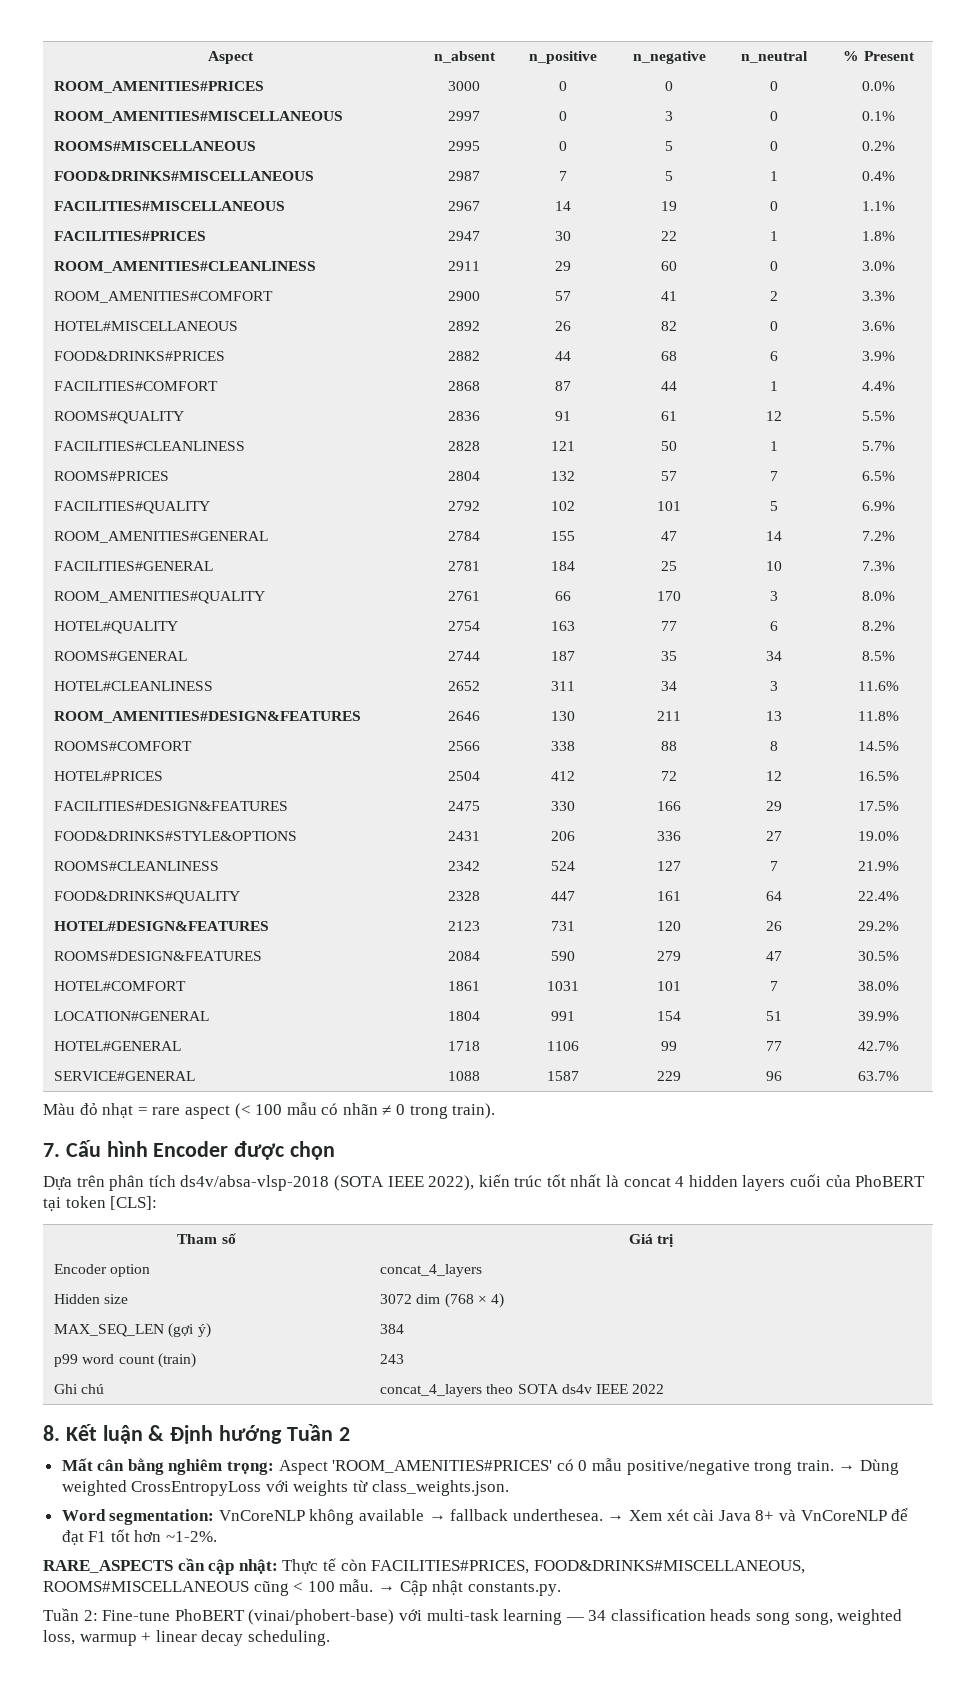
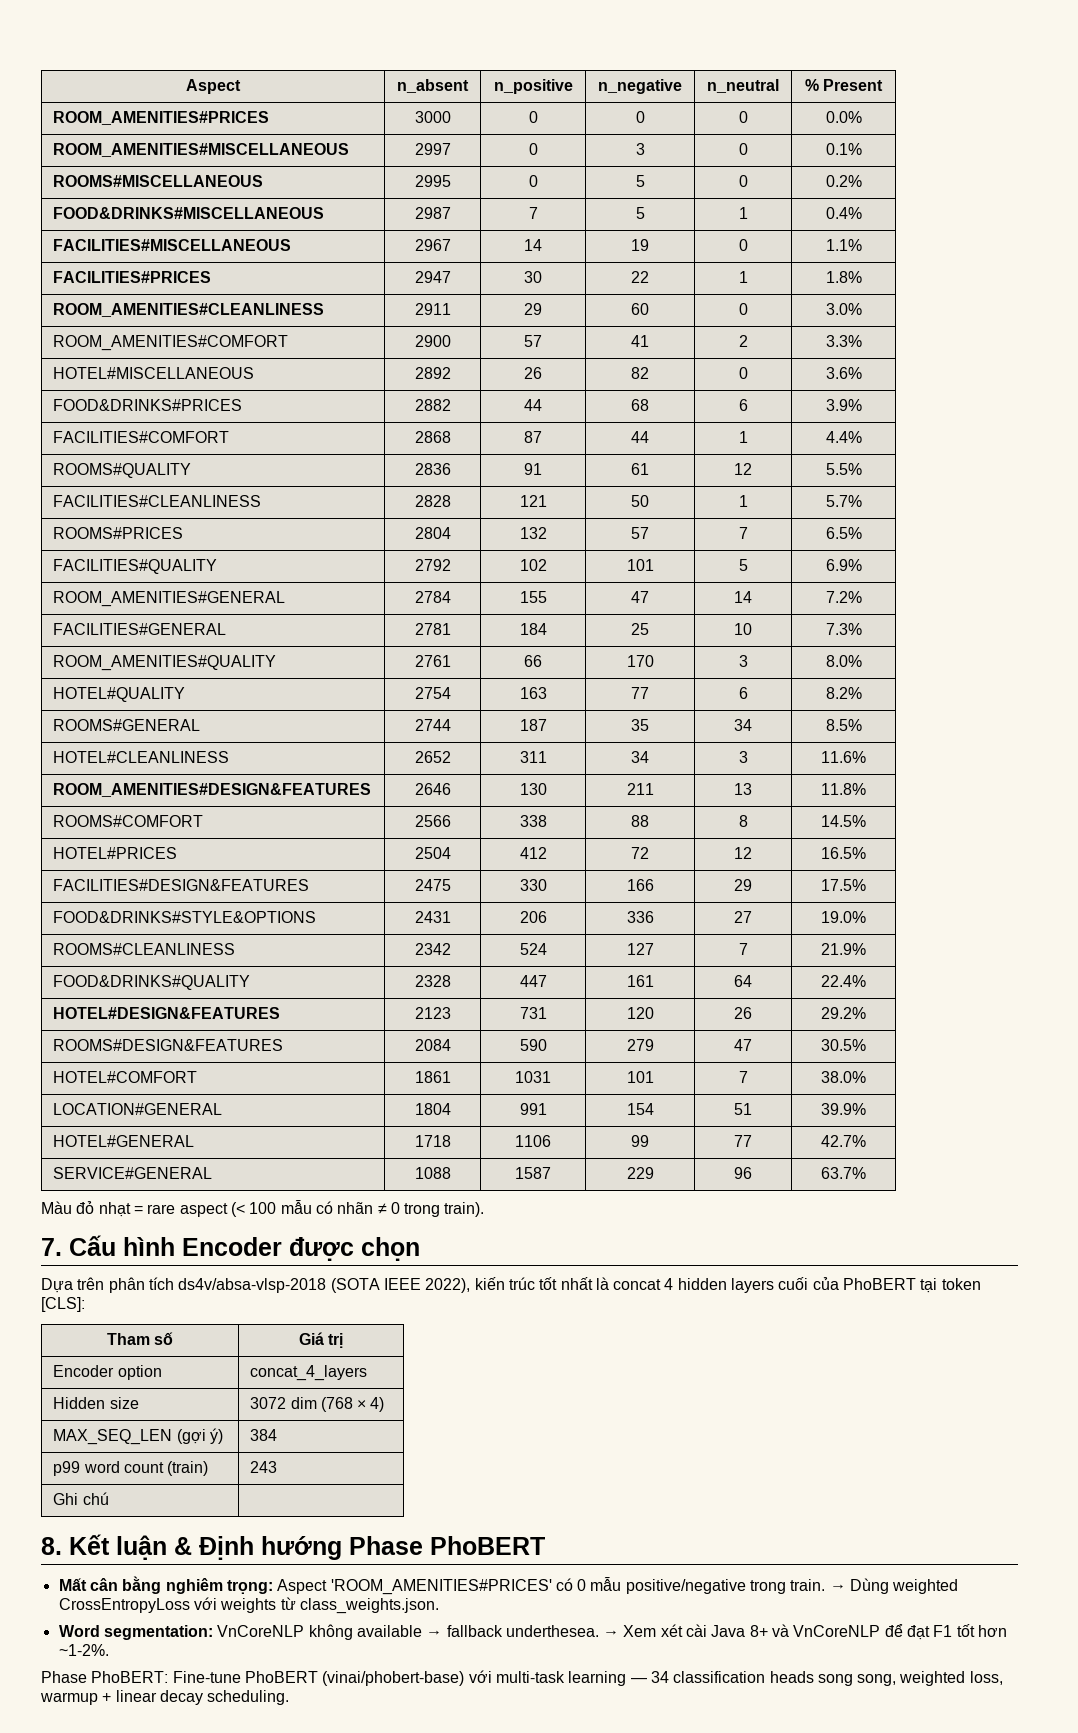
[380,1384,665,1397] concat_4_layers theo SOTA ds4v IEEE 2022 -> (109, 1498) none
[286,1424,350,1441] Tuần 2 -> [349,1536,545,1555] Phase PhoBERT
[43,1558,805,1575] [43,1579,561,1596] [43,1608,98,1621] RARE_ASPECTS cần cập nhật: Thực tế còn FACILITIES#PRICES, FOOD&DRINKS#MISCELLANEOUS, ROOMS#MISCELLANEOUS cũng < 100 mẫu. → Cập nhật constants.py. // Tuần 2: -> [41,1671,169,1683] Phase PhoBERT:

